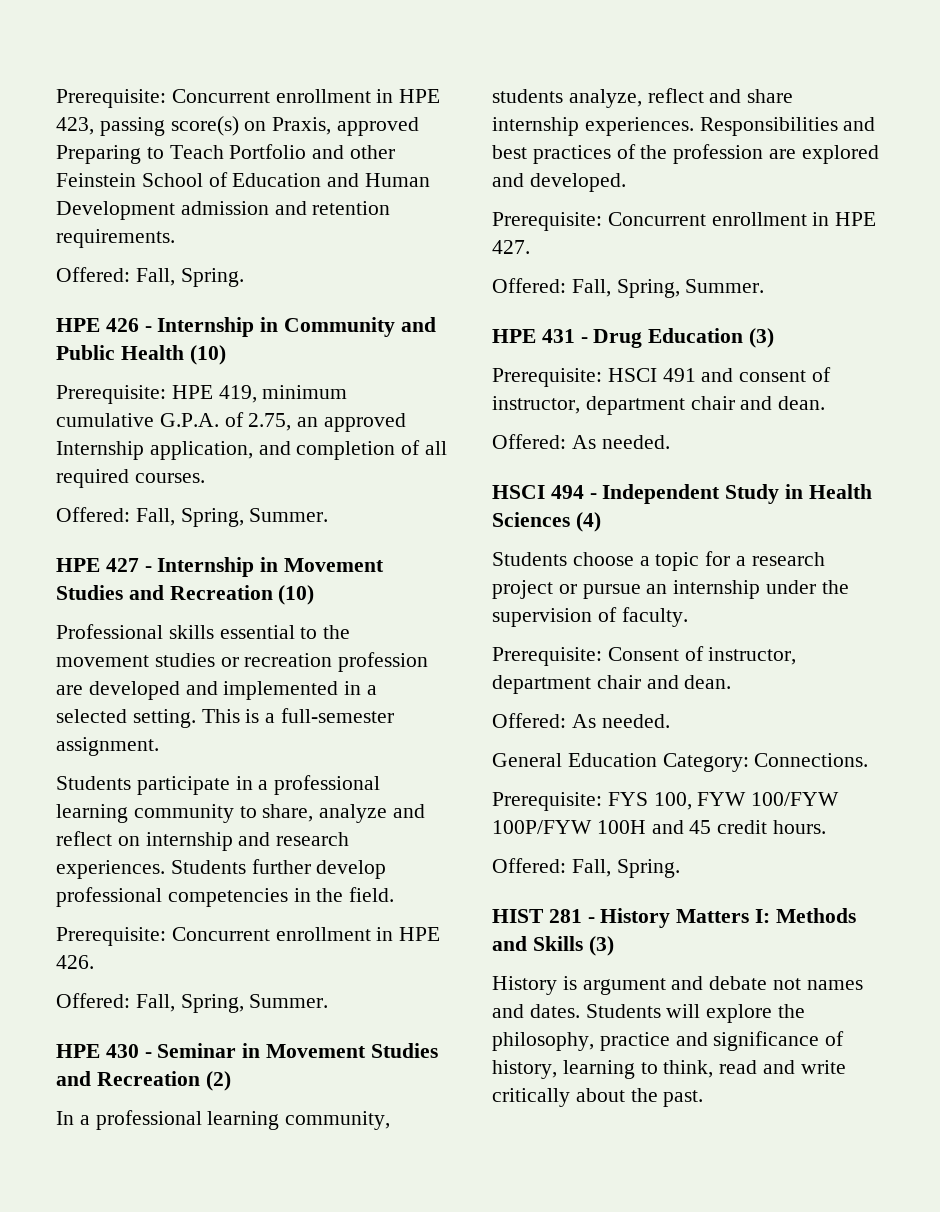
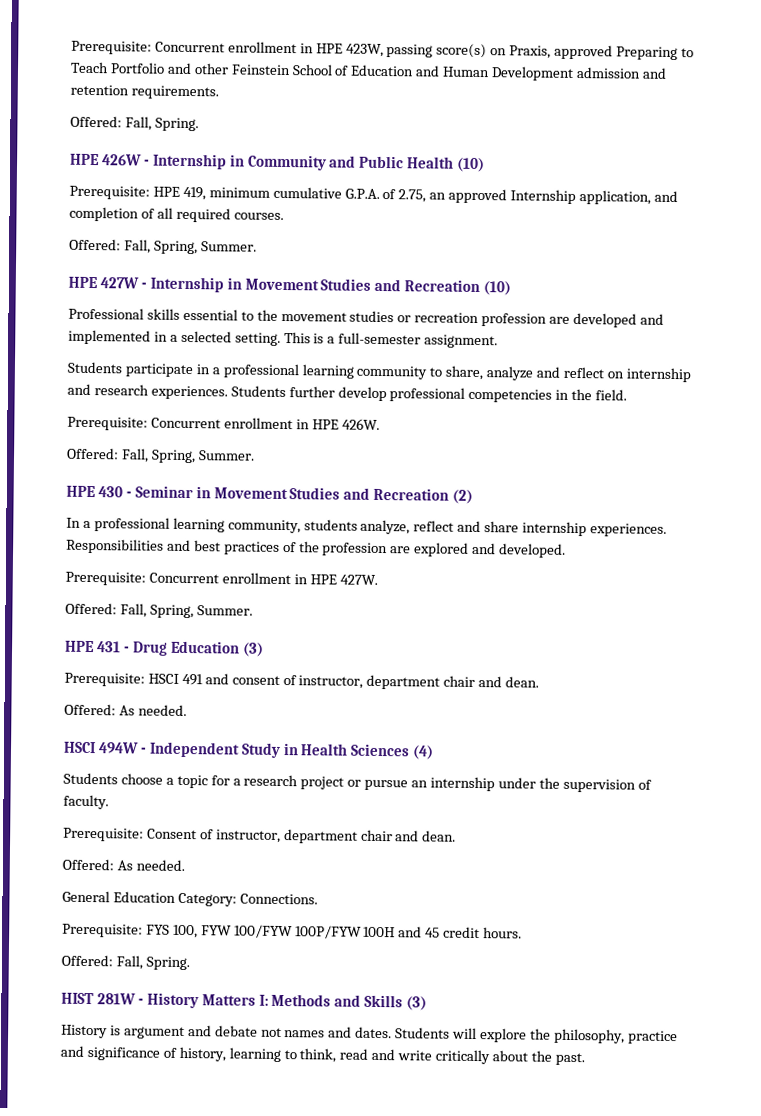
[56,89,441,108] [56,117,94,135] Prerequisite: Concurrent enrollment in HPE 423, -> [71,40,384,58] Prerequisite: Concurrent enrollment in HPE 423W,
[105,318,139,332] 426 -> [101,154,142,166] 426W
[105,558,139,572] 427 -> [99,277,139,289] 427W
[56,955,94,969] 426. -> [341,418,380,430] 426W.
[492,240,530,254] 427. -> [339,574,378,585] 427W.
[550,485,584,499] 494 -> [97,742,139,754] 494W
[548,909,582,923] 281 -> [96,993,136,1005] 281W

